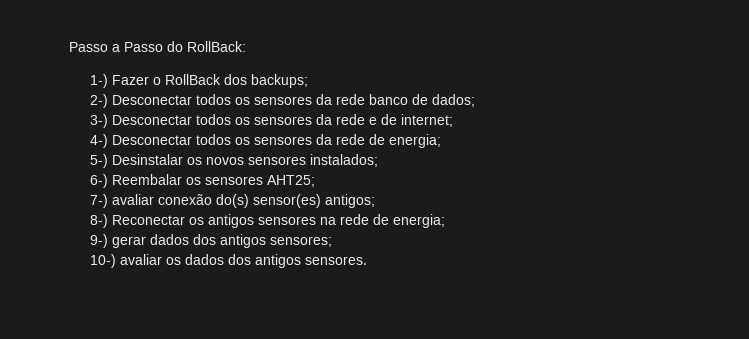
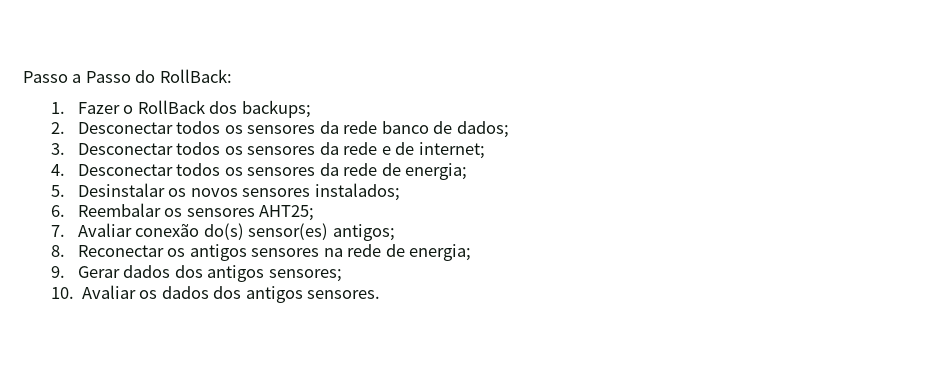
[90,74,109,88] 1-) -> [50,102,65,114] 1.
[90,94,109,108] 2-) -> [50,122,65,134] 2.
[90,114,109,128] 3-) -> [50,143,65,155] 3.
[90,134,109,148] 4-) -> [50,164,65,176] 4.
[90,154,109,168] 5-) -> [50,185,65,197] 5.
[90,174,109,188] 6-) -> [50,205,65,217] 6.
[90,194,155,208] 7-) avaliar -> [50,223,133,237] 7. Avaliar
[90,214,109,228] 8-) -> [50,245,65,257] 8.
[90,234,147,248] 9-) gerar -> [50,266,121,278] 9. Gerar
[90,254,163,268] 10-) avaliar -> [50,285,136,299] 10. Avaliar

